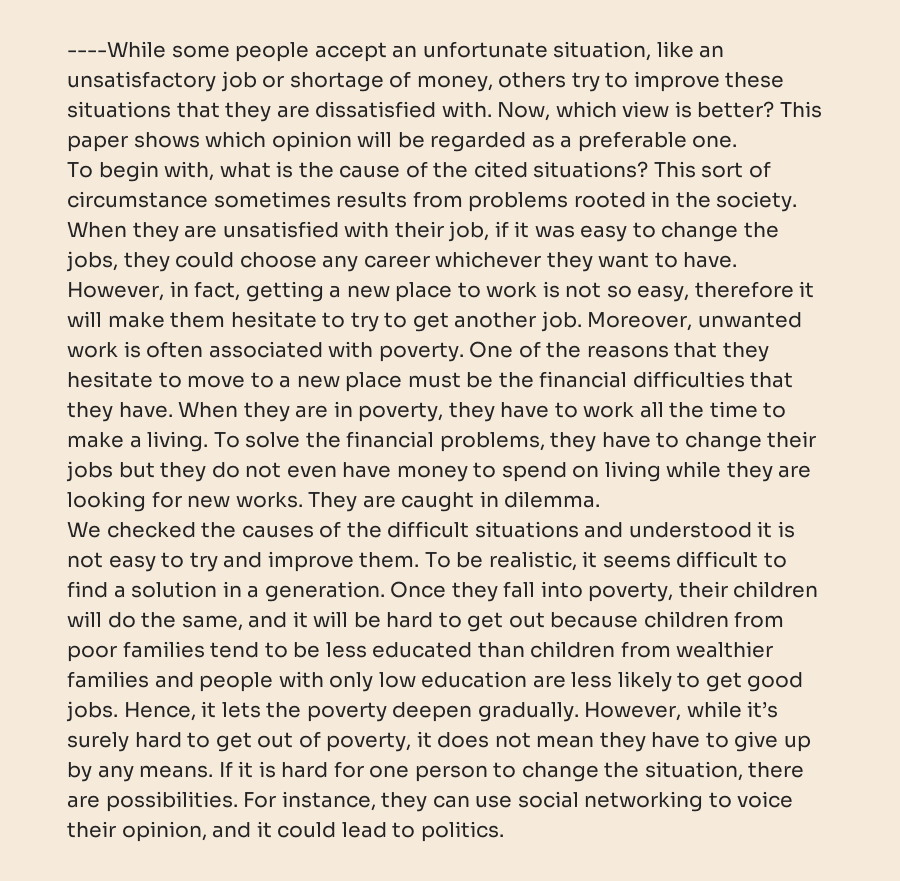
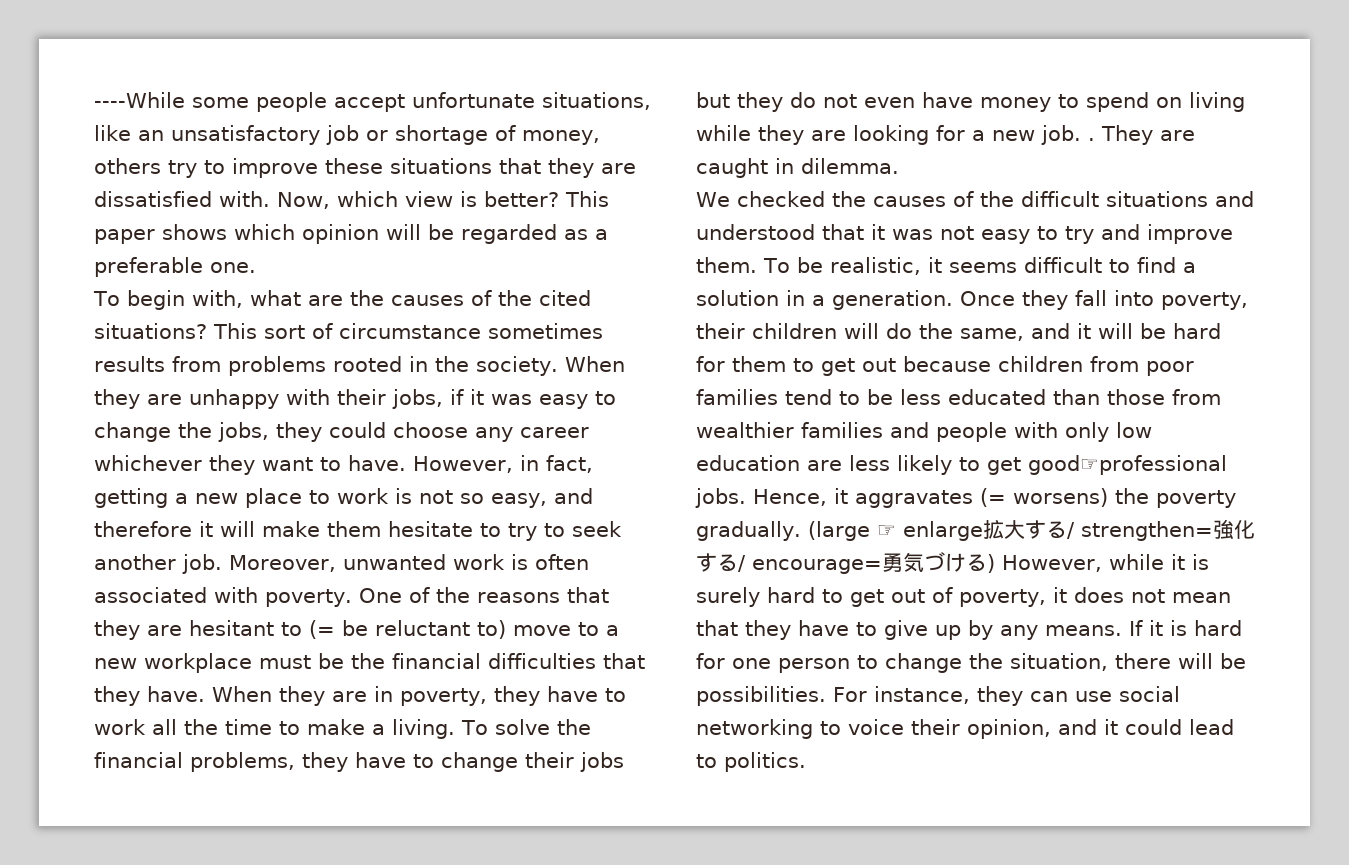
[392,41,652,61] an unfortunate situation, -> [411,92,651,110] unfortunate situations,
[276,161,401,178] is the cause -> [307,290,464,306] are the causes
[222,221,339,238] unsatisfied -> [189,389,279,409] unhappy
[448,221,490,242] job, -> [392,389,443,409] jobs,
(690, 293) none -> [554,488,593,504] and
[412,312,449,332] get -> [571,521,622,537] seek
[67,371,182,388] hesitate to -> [147,620,506,639] are hesitant to (= be reluctant to)
[345,372,403,392] place -> [144,653,252,673] workplace
[187,492,303,508] new works. -> [972,125,1095,145] a new job. .
[757,521,795,538] it is -> [822,224,933,240] that it was
(434, 620) none -> [696,356,786,372] for them
[530,641,616,658] children -> [1107,389,1165,405] those
[747,672,804,692] good -> [1027,455,1227,475] good☞professional
[221,701,779,722] lets the poverty deepen gradually. However, while it’s -> [855,488,1236,508] [696,519,1255,541] [696,552,1209,574] aggravates (= worsens) the poverty gradually. (large ☞ enlarge拡大する/ strengthen=強化する/ encourage=勇気づける) However, while it is
(595, 741) none -> [696,620,738,636] that
[67,795,100,808] are -> [1178,653,1246,669] will be

